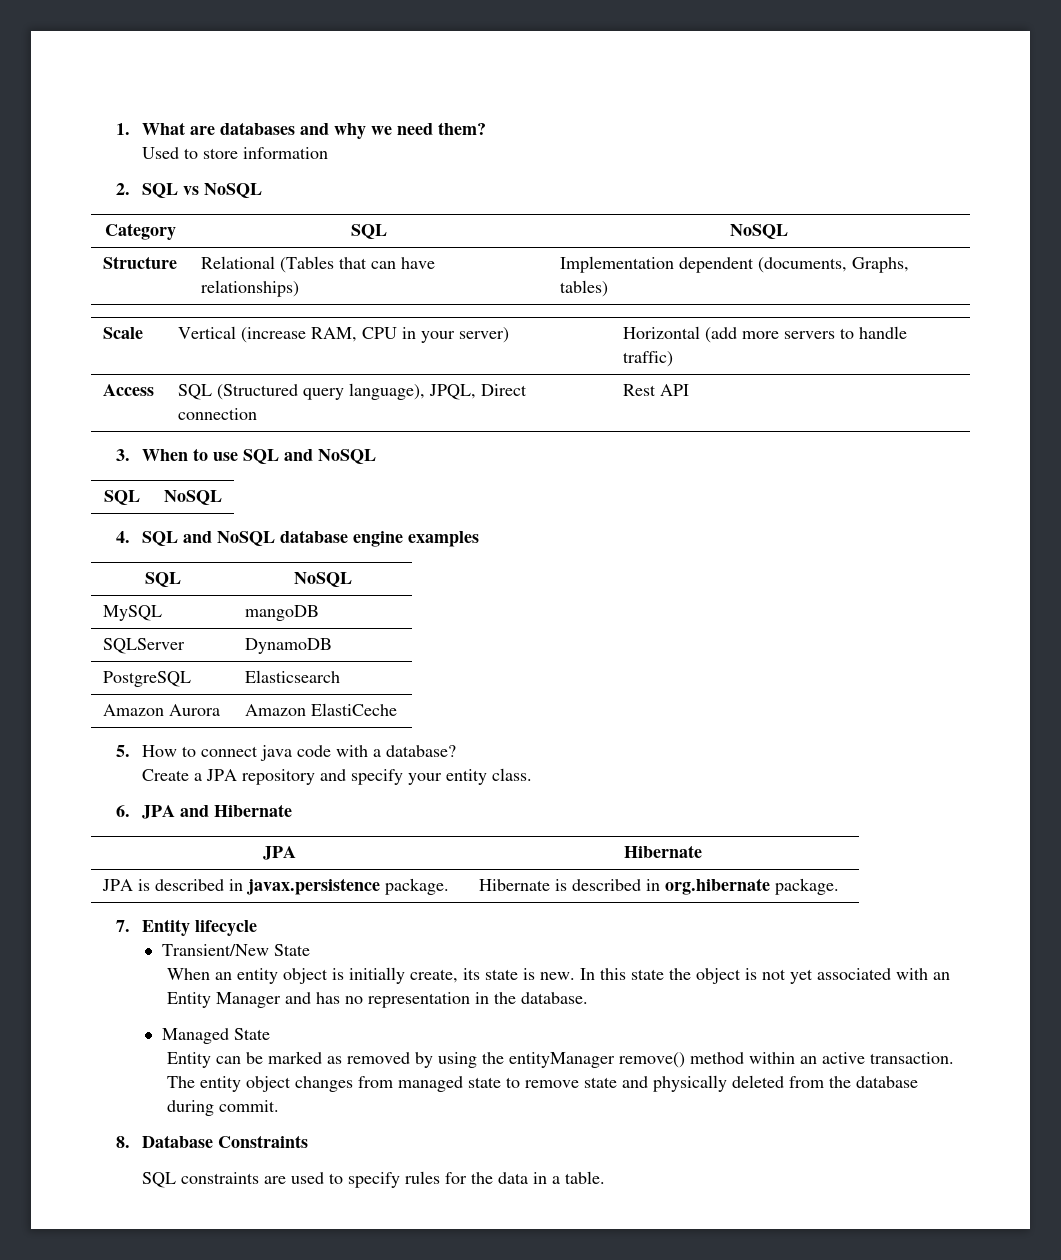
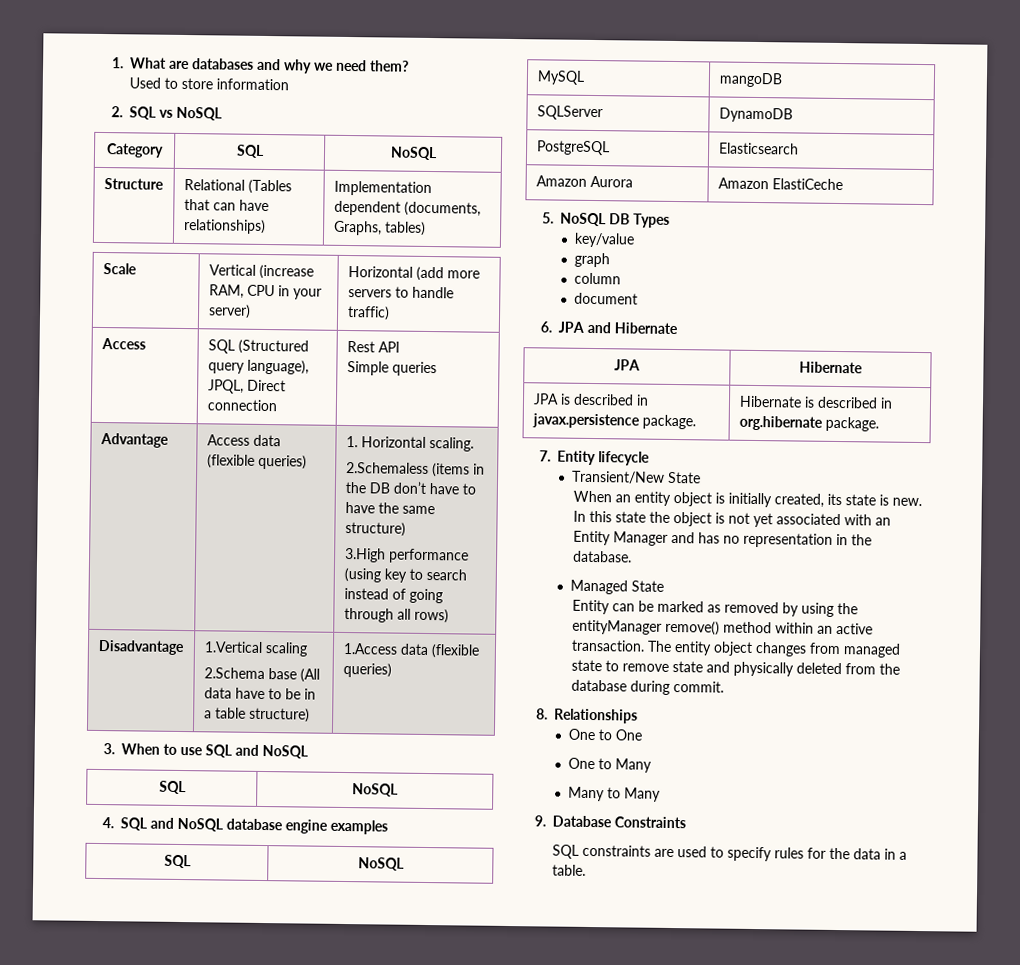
(689, 390) none -> [346,360,437,377] [99,432,169,448] [206,434,281,447] [206,454,307,470] [345,435,474,452] [345,461,485,478] [344,481,476,495] [344,501,435,515] [344,521,406,537] [344,547,469,564] [343,567,467,583] [343,587,443,604] [343,607,449,624] [97,639,185,656] [203,641,308,657] [203,667,320,683] [203,687,316,700] [203,707,310,723] [342,642,480,659] [342,662,392,678] // Simple queries // Advantage | Access data (flexible queries) | 1. Horizontal scaling. // 2.Schemaless (items in the DB don’t have to have the same structure) // 3.High performance (using key to search instead of going through all rows) // Disadvantage | 1.Vertical scaling // 2.Schema base (All data have to be in a table structure) | 1.Access data (flexible queries)
[141,745,456,761] [141,768,532,785] How to connect java code with a database? // Create a JPA repository and specify your entity class. -> [560,212,671,228] [574,232,636,248] [574,252,611,268] [574,272,622,285] [574,292,639,305] NoSQL DB Types // key/value // graph // column // document
[410,969,459,983] create, -> [773,493,824,508] created,
(131, 1142) none -> [554,708,639,724] [568,728,643,741] [568,757,653,773] [568,786,662,802] [534,815,547,827] Relationships // One to One // One to Many // Many to Many // 9.

